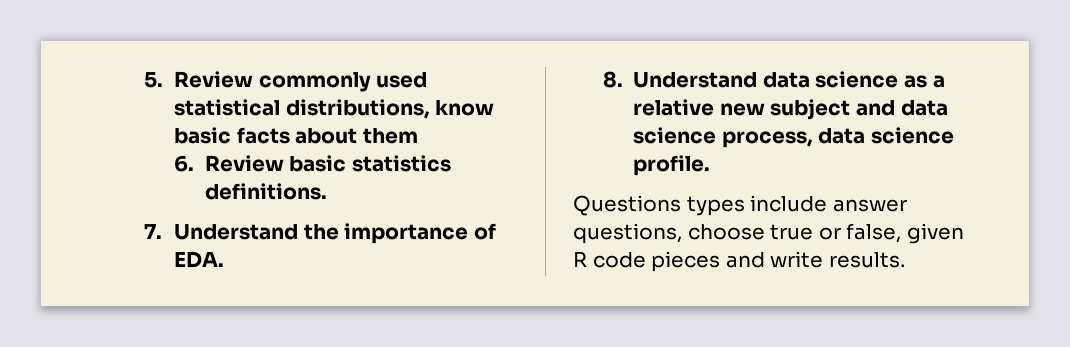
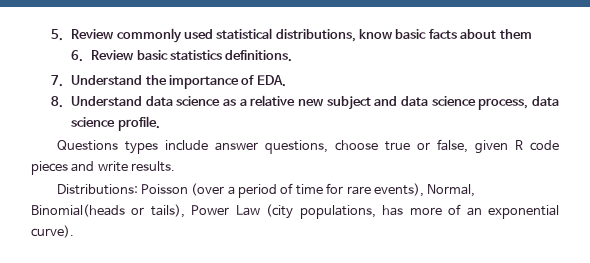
(905, 260) none -> [56,183,476,198] [31,204,559,219] [31,225,74,238] // Distributions: Poisson (over a period of time for rare events), Normal, Binomial(heads or tails), Power Law (city populations, has more of an exponential curve).

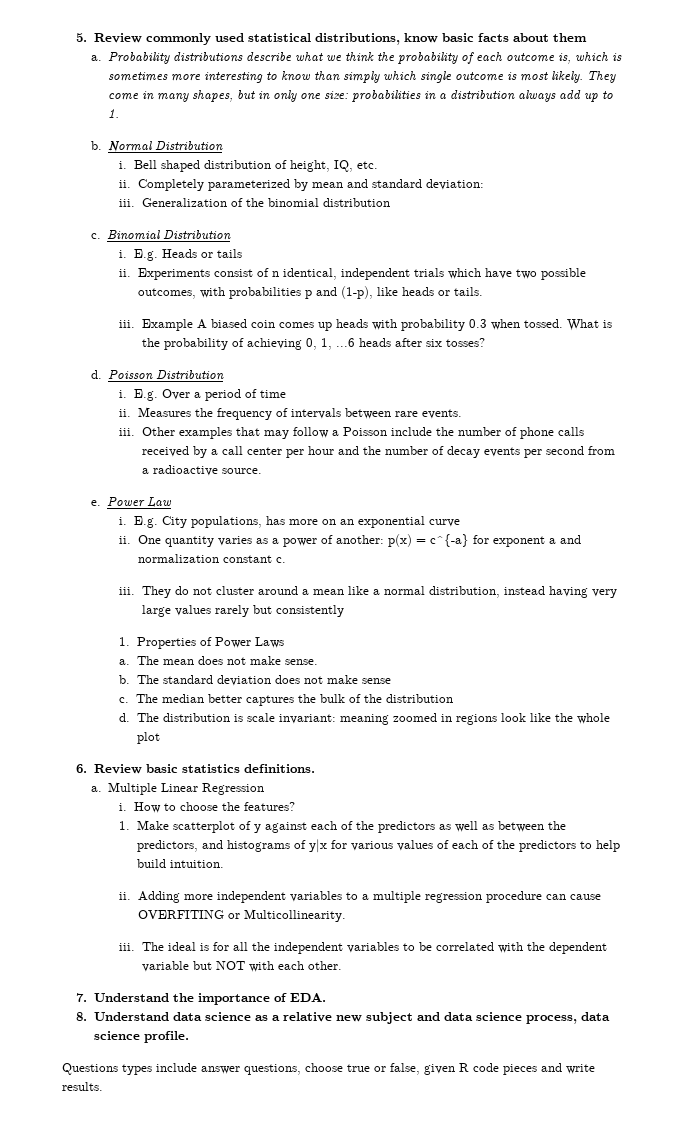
[71,50,293,62] 6. Review basic statistics definitions. -> [90,52,623,64] [108,71,617,83] [108,90,614,102] [108,109,120,118] [90,141,224,153] [119,160,378,172] [119,179,484,191] [119,198,390,207] [90,230,232,240] [119,249,242,261] [119,268,586,280] [137,286,483,299] [119,319,612,331] [141,338,485,350] [90,370,225,380] [119,389,286,401] [119,407,462,420] [119,427,584,439] [141,446,615,458] [141,465,262,476] [90,497,173,508] [119,516,460,528] [119,534,581,547] [137,554,286,563] [119,586,617,598] [141,605,344,617] [119,637,284,649] [119,656,318,665] [119,675,391,686] [119,694,453,706] [119,713,610,725] [136,732,160,744] [76,764,315,774] [90,782,265,795] [119,802,295,813] [119,820,566,833] [136,839,620,853] [136,859,224,868] [119,891,601,903] [137,909,346,922] [119,942,607,954] [141,961,342,972] a. Probability distributions describe what we think the probability of each outcome is, which is sometimes more interesting to know than simply which single outcome is most likely. They come in many shapes, but in only one size: probabilities in a distribution always add up to 1. // b. Normal Distribution // i. Bell shaped distribution of height, IQ, etc. // ii. Completely parameterized by mean and standard deviation: // iii. Generalization of the binomial distribution // c. Binomial Distribution // i. E.g. Heads or tails // ii. Experiments consist of n identical, independent trials which have two possible outcomes, with probabilities p and (1-p), like heads or tails. // iii. Example A biased coin comes up heads with probability 0.3 when tossed. What is the probability of achieving 0, 1, ...6 heads after six tosses? // d. Poisson Distribution // i. E.g. Over a period of time // ii. Measures the frequency of intervals between rare events. // iii. Other examples that may follow a Poisson include the number of phone calls received by a call center per hour and the number of decay events per second from a radioactive source. // e. Power Law // i. E.g. City populations, has more on an exponential curve // ii. One quantity varies as a power of another: p(x) = c^{-a} for exponent a and normalization constant c. // iii. They do not cluster around a mean like a normal distribution, instead having very large values rarely but consistently // 1. Properties of Power Laws // a. The mean does not make sense. // b. The standard deviation does not make sense // c. The median better captures the bulk of the distribution // d. The distribution is scale invariant: meaning zoomed in regions look like the whole plot // 6. Review basic statistics definitions. // a. Multiple Linear Regression // i. How to choose the features? // 1. Make scatterplot of y against each of the predictors as well as between the predictors, and histograms of y|x for various values of each of the predictors to help build intuition. // ii. Adding more independent variables to a multiple regression procedure can cause OVERFITING or Multicollinearity. // iii. The ideal is for all the independent variables to be correlated with the dependent variable but NOT with each other.
[56,183,476,198] [31,204,559,219] [31,225,74,238] // Distributions: Poisson (over a period of time for rare events), Normal, Binomial(heads or tails), Power Law (city populations, has more of an exponential curve). -> (103, 1086) none

